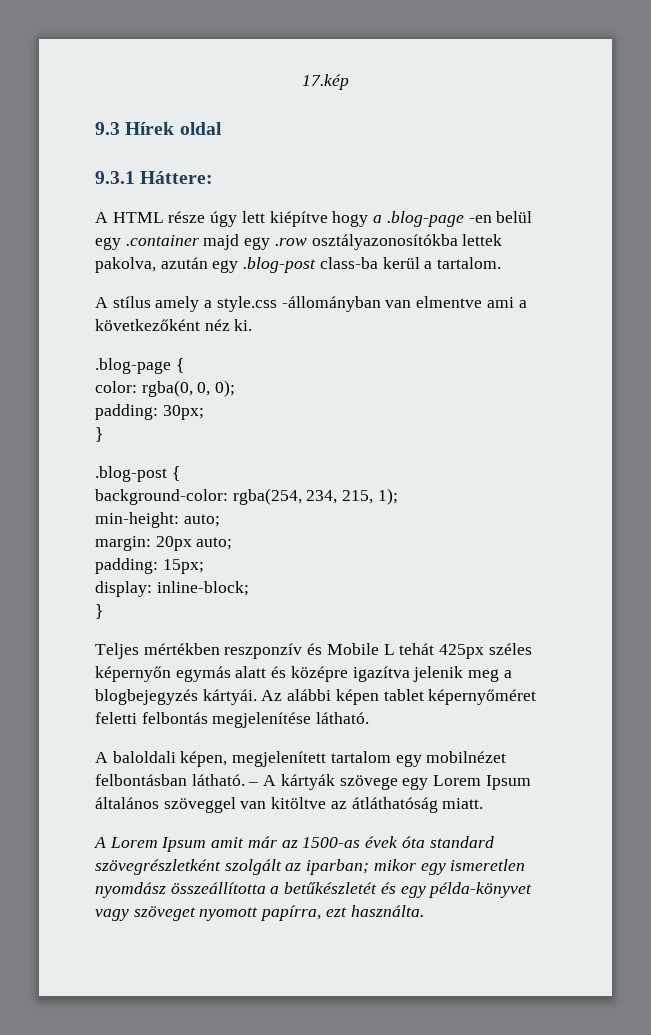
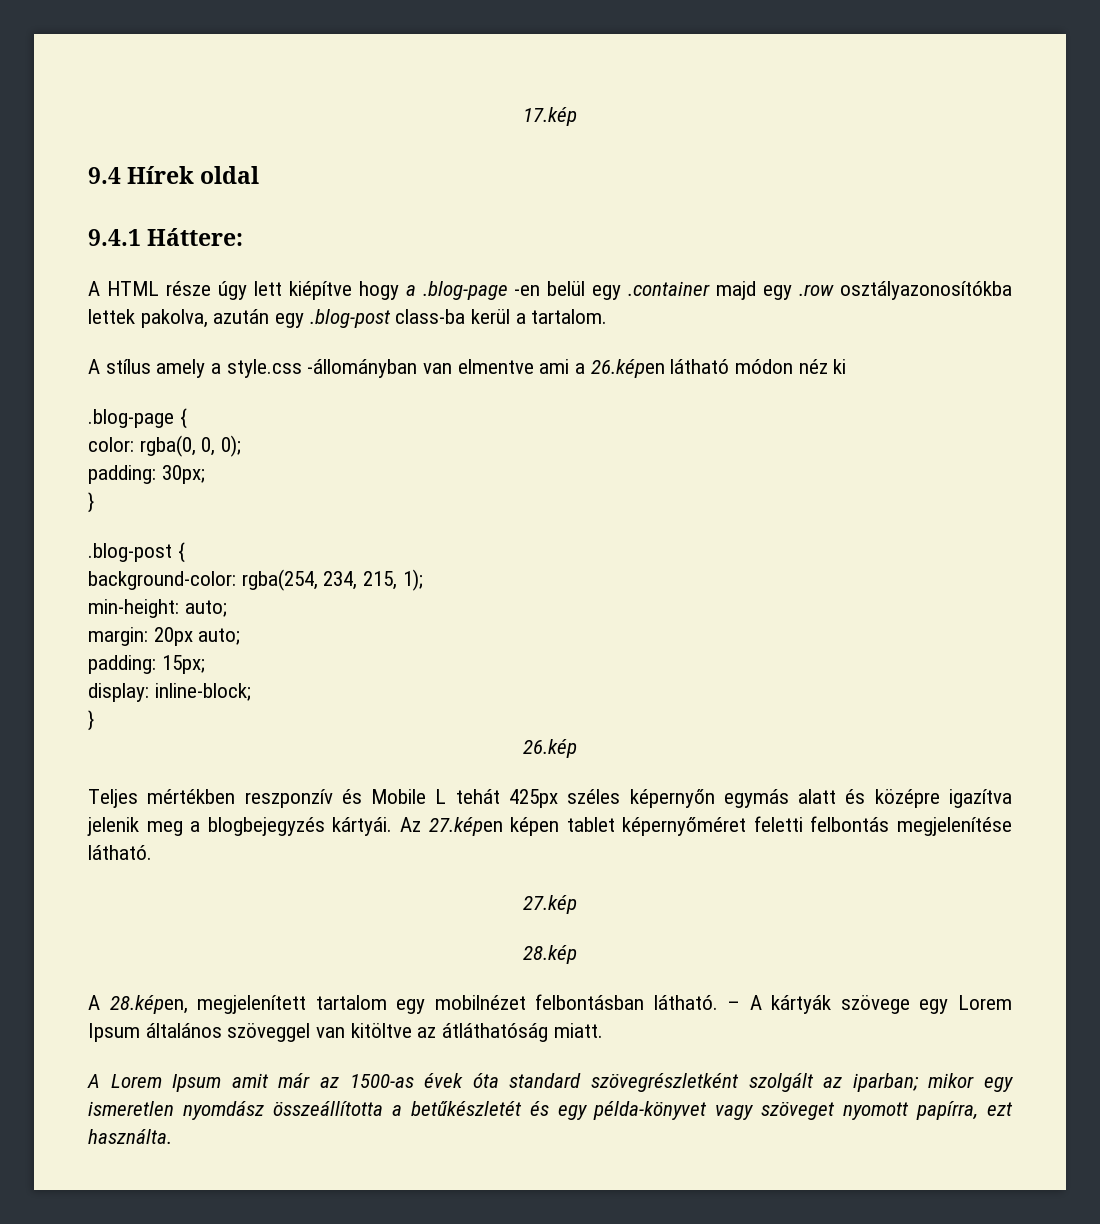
[95,122,120,135] 9.3 -> [88,167,121,184] 9.4
[95,171,135,184] 9.3.1 -> [88,229,141,246] 9.4.1
[95,319,253,331] következőként néz ki. -> [590,359,847,378] 26.képen látható módon néz ki
(103, 611) none -> [523,739,577,758] // 26.kép
[287,689,332,701] alábbi -> [428,817,503,836] 27.képen
[95,751,228,767] // A baloldali képen, -> [523,895,577,914] [523,945,577,964] [88,995,188,1014] // 27.kép // 28.kép // A 28.képen,

